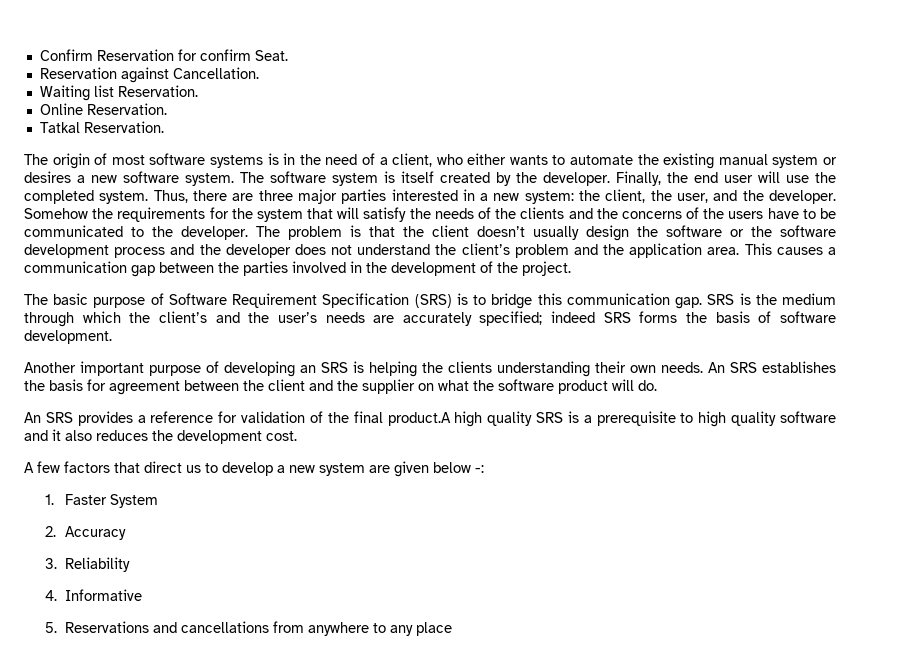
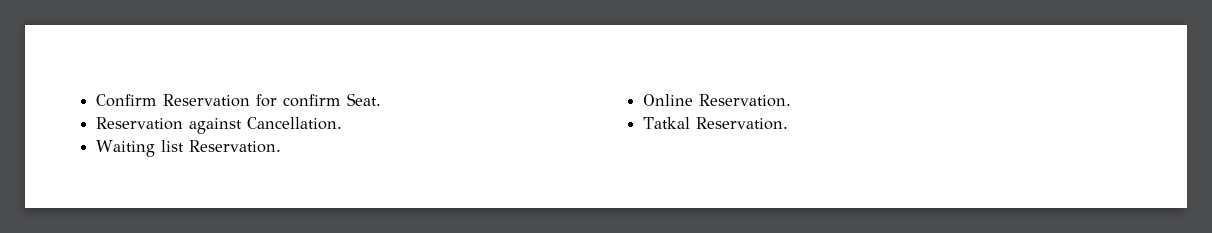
[24,153,837,169] [24,171,836,186] [24,189,836,204] [24,207,836,222] [24,225,836,241] [24,243,836,258] [24,261,571,277] [24,293,837,309] [24,311,836,327] [24,330,112,344] [24,361,836,377] [24,379,657,395] [24,411,837,427] [24,429,297,444] [24,461,484,477] [44,494,159,508] [44,526,127,540] [44,557,131,572] [44,589,143,601] [44,621,453,636] // The origin of most software systems is in the need of a client, who either wants to automate the existing manual system or desires a new software system. The software system is itself created by the developer. Finally, the end user will use the completed system. Thus, there are three major parties interested in a new system: the client, the user, and the developer. Somehow the requirements for the system that will satisfy the needs of the clients and the concerns of the users have to be communicated to the developer. The problem is that the client doesn’t usually design the software or the software development process and the developer does not understand the client’s problem and the application area. This causes a communication gap between the parties involved in the development of the project. // The basic purpose of Software Requirement Specification (SRS) is to bridge this communication gap. SRS is the medium through which the client’s and the user’s needs are accurately specified; indeed SRS forms the basis of software development. // Another important purpose of developing an SRS is helping the clients understanding their own needs. An SRS establishes the basis for agreement between the client and the supplier on what the software product will do. // An SRS provides a reference for validation of the final product.A high quality SRS is a prerequisite to high quality software and it also reduces the development cost. // A few factors that direct us to develop a new system are given below -: // 1. Faster System // 2. Accuracy // 3. Reliability // 4. Informative // 5. Reservations and cancellations from anywhere to any place -> (789, 123) none

